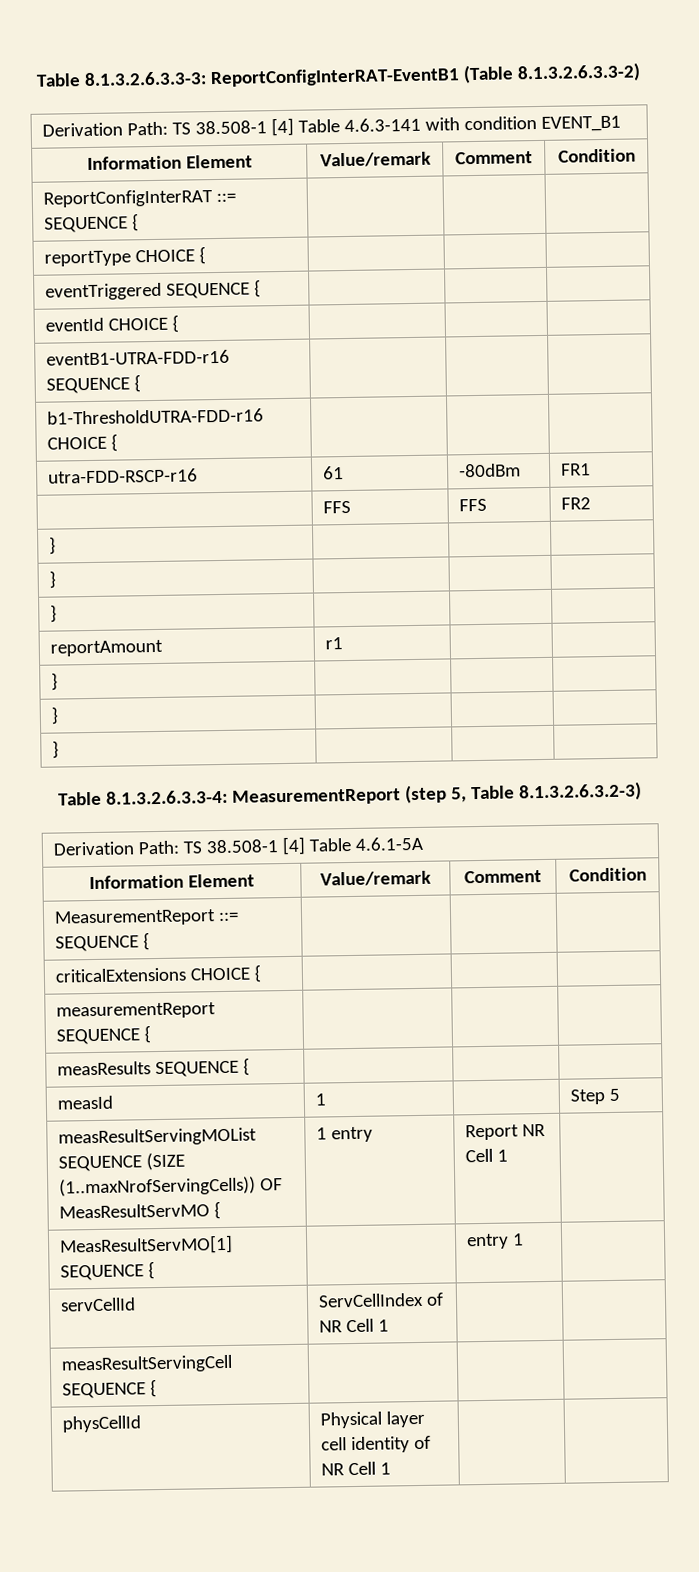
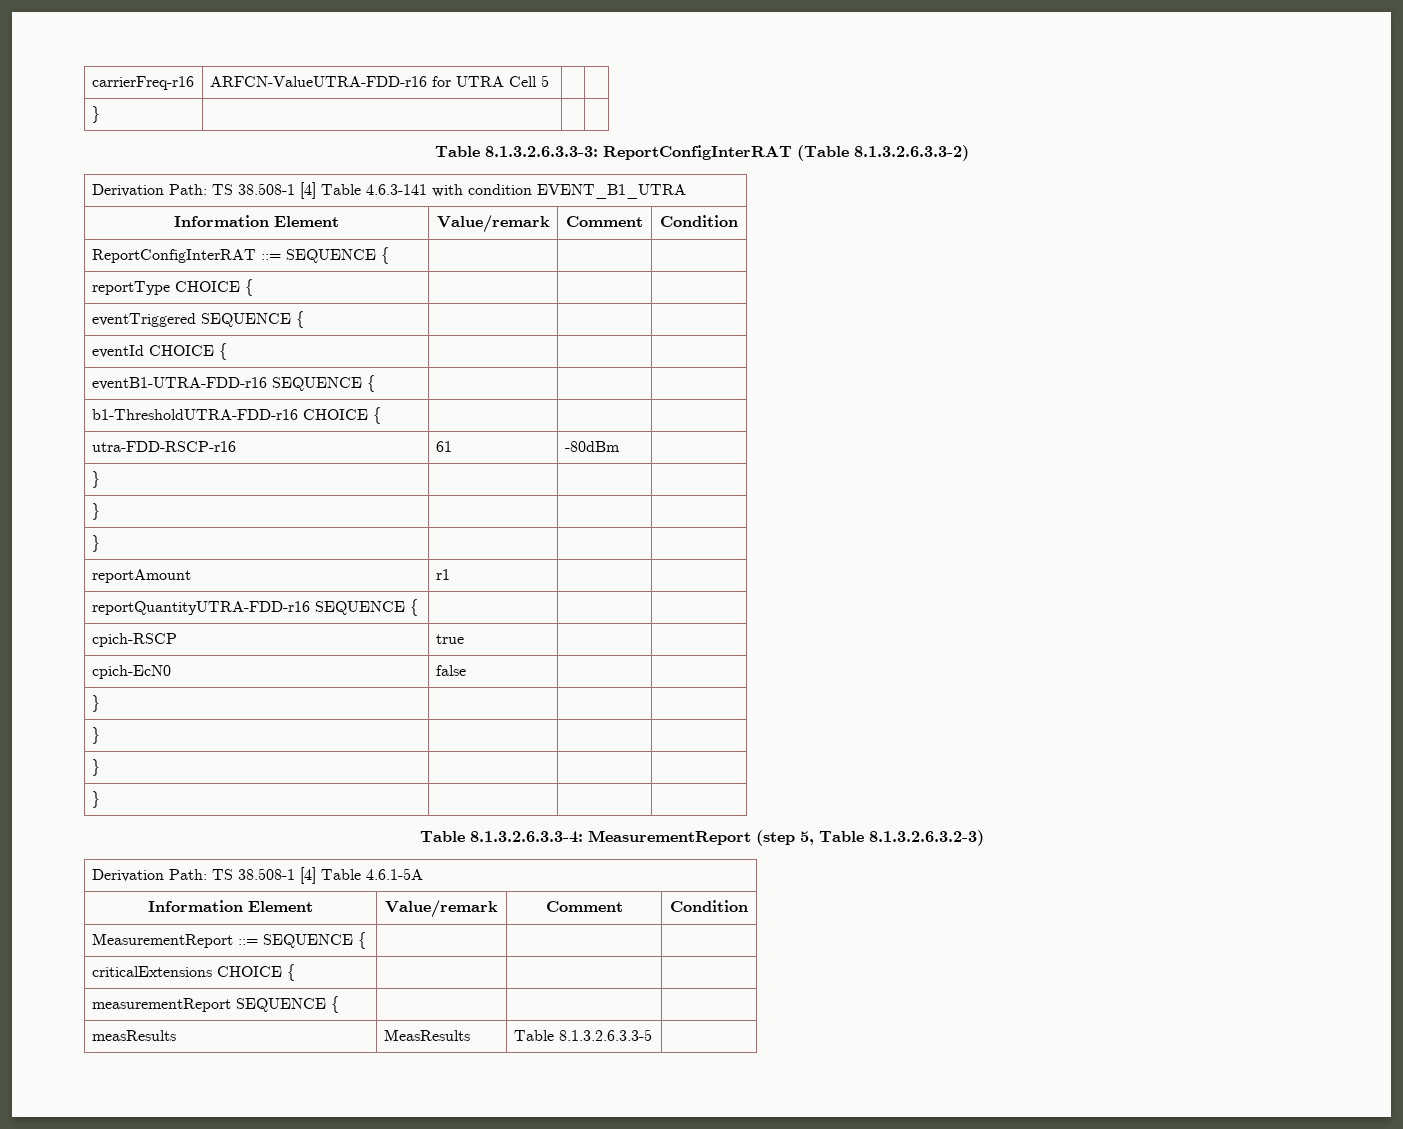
(36, 80) none -> [91,76,194,90] [209,75,549,87] [91,106,100,123] carrierFreq-r16 | ARFCN-ValueUTRA-FDD-r16 for UTRA Cell 5 | | // } | | | //
[210,67,460,88] ReportConfigInterRAT-EventB1 -> [602,145,792,160] ReportConfigInterRAT
[541,115,622,132] EVENT_B1 -> [536,184,686,199] EVENT_B1_UTRA
[561,463,592,476] [323,500,352,514] [459,498,488,512] [561,497,592,510] FR1 // | FFS | FFS | FR2 -> (620, 446) none
(344, 643) none -> [91,599,418,616] [91,633,177,647] [435,634,464,644] [91,665,171,679] [435,665,466,676] [91,695,100,712] // reportQuantityUTRA-FDD-r16 SEQUENCE { | | | // cpich-RSCP | true | | // cpich-EcN0 | false | | // } | | |
[155,1057,251,1078] [57,1095,114,1110] [315,1093,327,1106] [570,1088,621,1105] [58,1127,258,1147] [58,1152,186,1172] [59,1176,284,1197] [59,1201,222,1220] [316,1126,374,1143] [465,1123,547,1141] [465,1148,509,1163] [59,1234,234,1256] [60,1261,156,1281] [466,1233,525,1250] [60,1297,137,1312] [318,1292,445,1308] [319,1318,390,1333] [61,1354,234,1374] [62,1379,158,1399] [62,1415,142,1433] [320,1410,426,1429] [321,1435,432,1454] [321,1461,392,1476] SEQUENCE { | | | // measId | 1 | | Step 5 // measResultServingMOList SEQUENCE (SIZE (1..maxNrofServingCells)) OF MeasResultServMO { | 1 entry | Report NR Cell 1 | // MeasResultServMO[1] SEQUENCE { | | entry 1 | // servCellId | ServCellIndex of NR Cell 1 | | // measResultServingCell SEQUENCE { | | | // physCellId | Physical layer cell identity of NR Cell 1 | -> [383,1029,470,1041] [513,1029,652,1041] | MeasResults | Table 8.1.3.2.6.3.3-5

